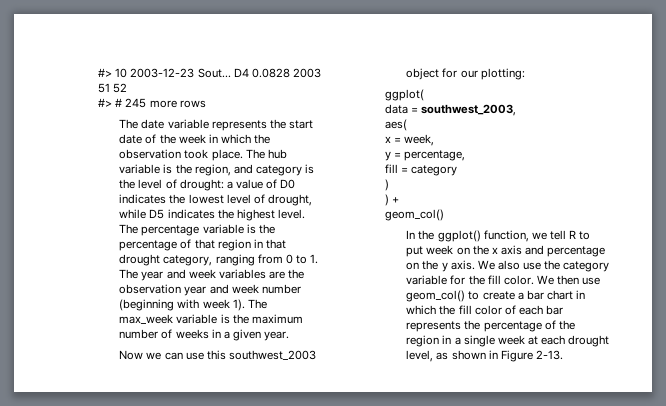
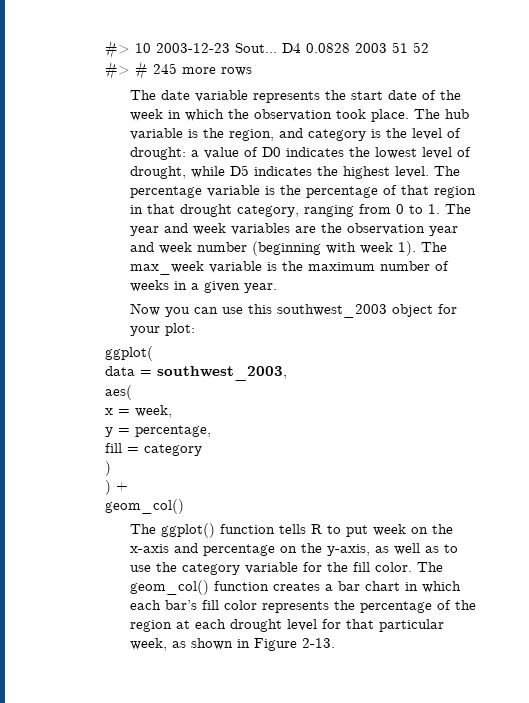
[146,352,162,360] we -> [164,307,190,317] you
[460,68,525,80] our plotting: -> [129,323,195,336] your plot:
[406,230,566,242] In the ggplot() function, we tell -> [129,523,306,538] The ggplot() function tells
[491,245,522,255] x axis -> [129,544,169,553] x-axis
[441,260,520,272] y axis. We also -> [326,543,458,556] y-axis, as well as to
[536,275,601,285] [406,290,515,302] We then use geom_col() to create -> [416,562,443,572] [129,580,320,595] The geom_col() function creates
[439,305,563,315] the fill color of each bar -> [129,600,257,610] each bar’s fill color
[442,335,610,347] [406,350,434,362] in a single week at each drought level, -> [175,619,444,632] [129,638,167,651] at each drought level for that particular week,

